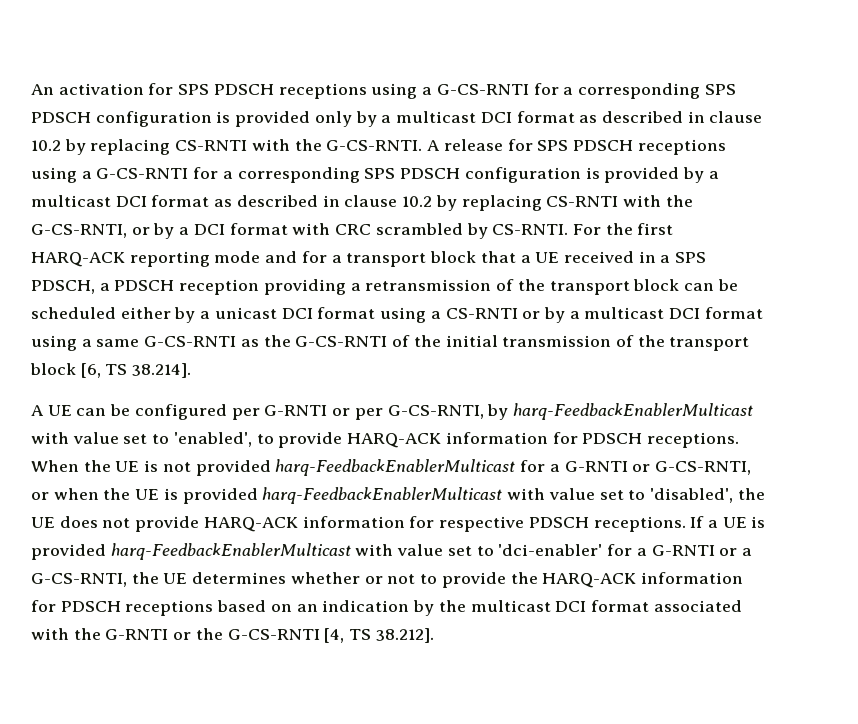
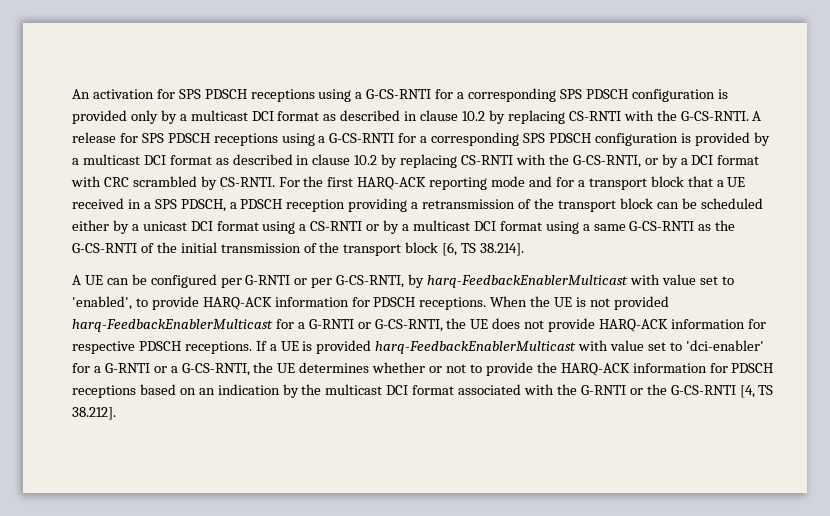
[31,487,733,504] or when the UE is provided harq-FeedbackEnablerMulticast with value set to 'disabled', -> (443, 325) none

